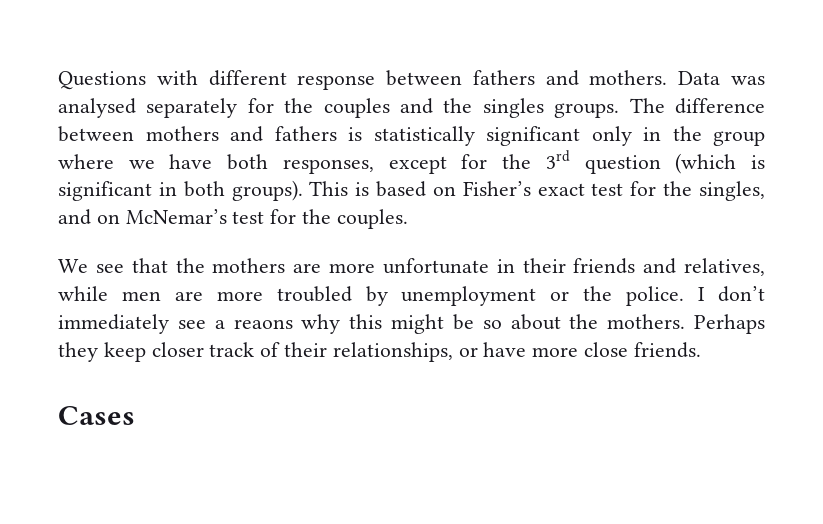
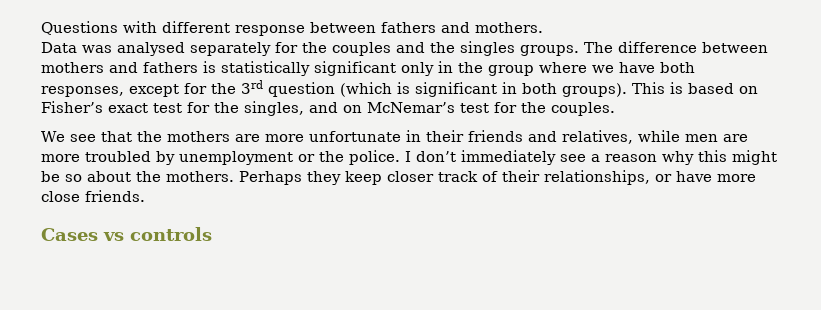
(668, 77) none -> (543, 27) //
[233,319,293,329] reaons -> [605,154,657,162] reason
(135, 415) none -> [103,227,212,241] vs controls

